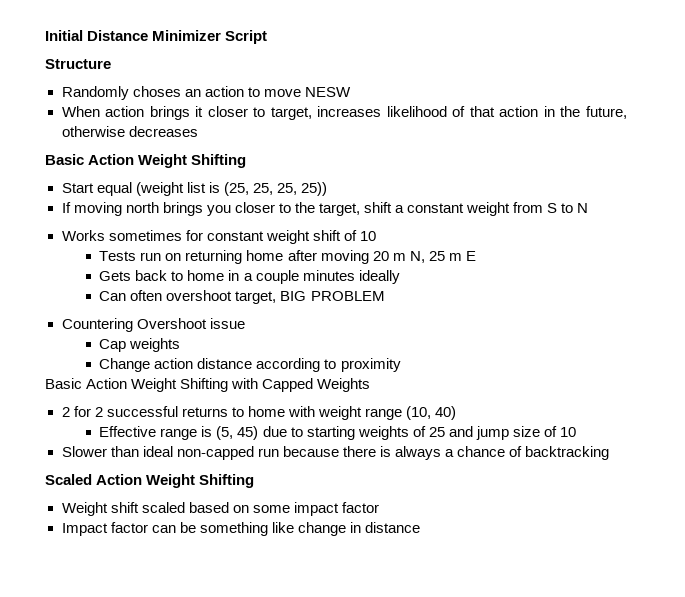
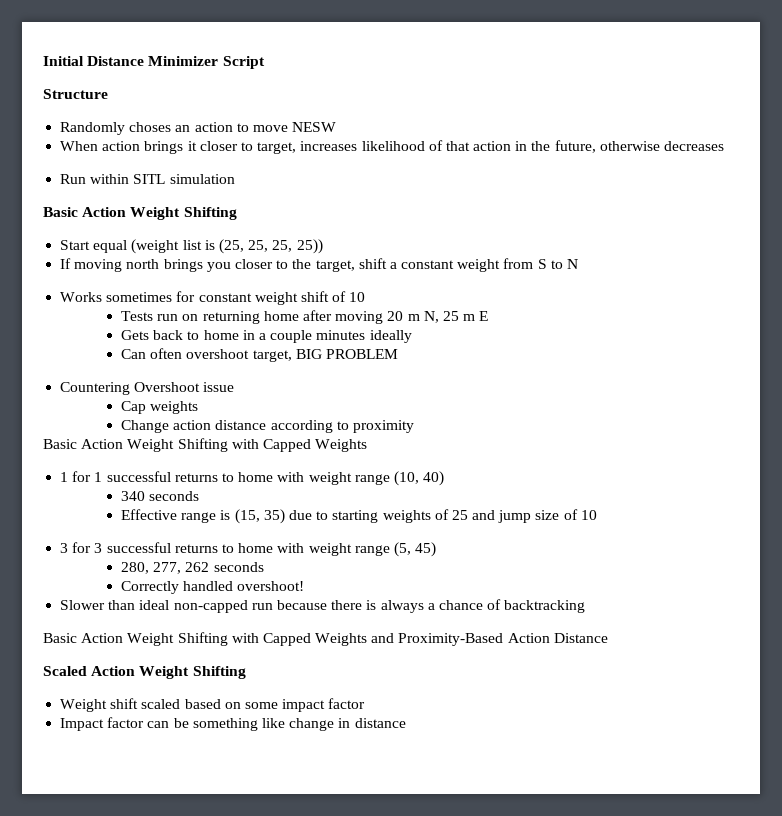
(198, 131) none -> [60,174,235,184] // Run within SITL simulation
[61,406,103,417] 2 for 2 -> [60,471,103,482] 1 for 1
(457, 413) none -> [121,491,200,501] // 340 seconds
[216,426,259,440] (5, 45) -> [234,509,285,524] (15, 35)
(577, 432) none -> [60,542,437,557] [121,562,264,574] [121,581,305,594] // 3 for 3 successful returns to home with weight range (5, 45) // 280, 277, 262 seconds // Correctly handled overshoot!
(610, 453) none -> [43,632,608,646] // Basic Action Weight Shifting with Capped Weights and Proximity-Based Action Distance

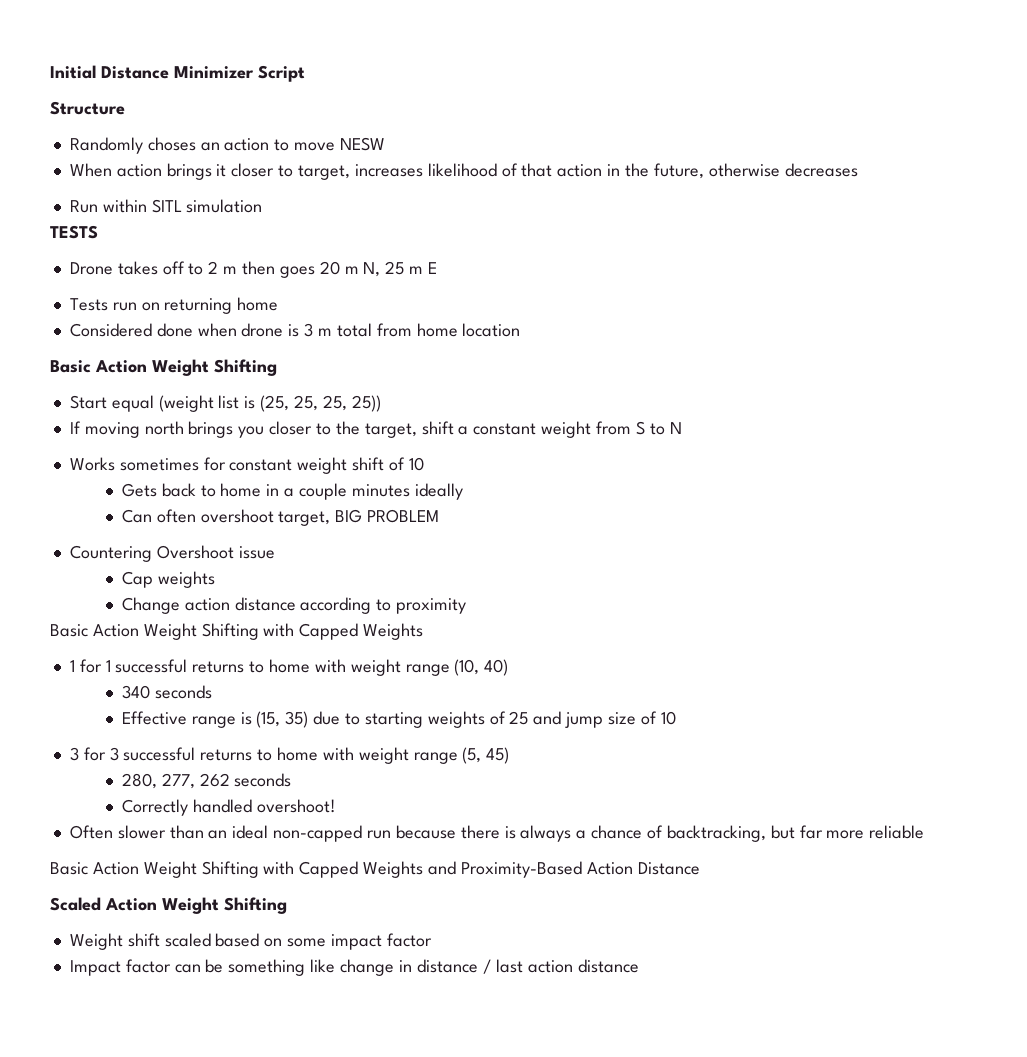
(235, 179) none -> [50,225,98,239] [69,261,437,278] [69,297,279,314] [69,323,521,337] // TESTS // Drone takes off to 2 m then goes 20 m N, 25 m E // Tests run on returning home // Considered done when drone is 3 m total from home location
[121,310,489,324] // Tests run on returning home after moving 20 m N, 25 m E -> (424, 464) none
[60,600,136,610] Slower than -> [69,825,228,839] Often slower than an
[504,600,586,613] backtracking -> [666,825,925,842] backtracking, but far more reliable
(406, 723) none -> [482,959,640,974] / last action distance

